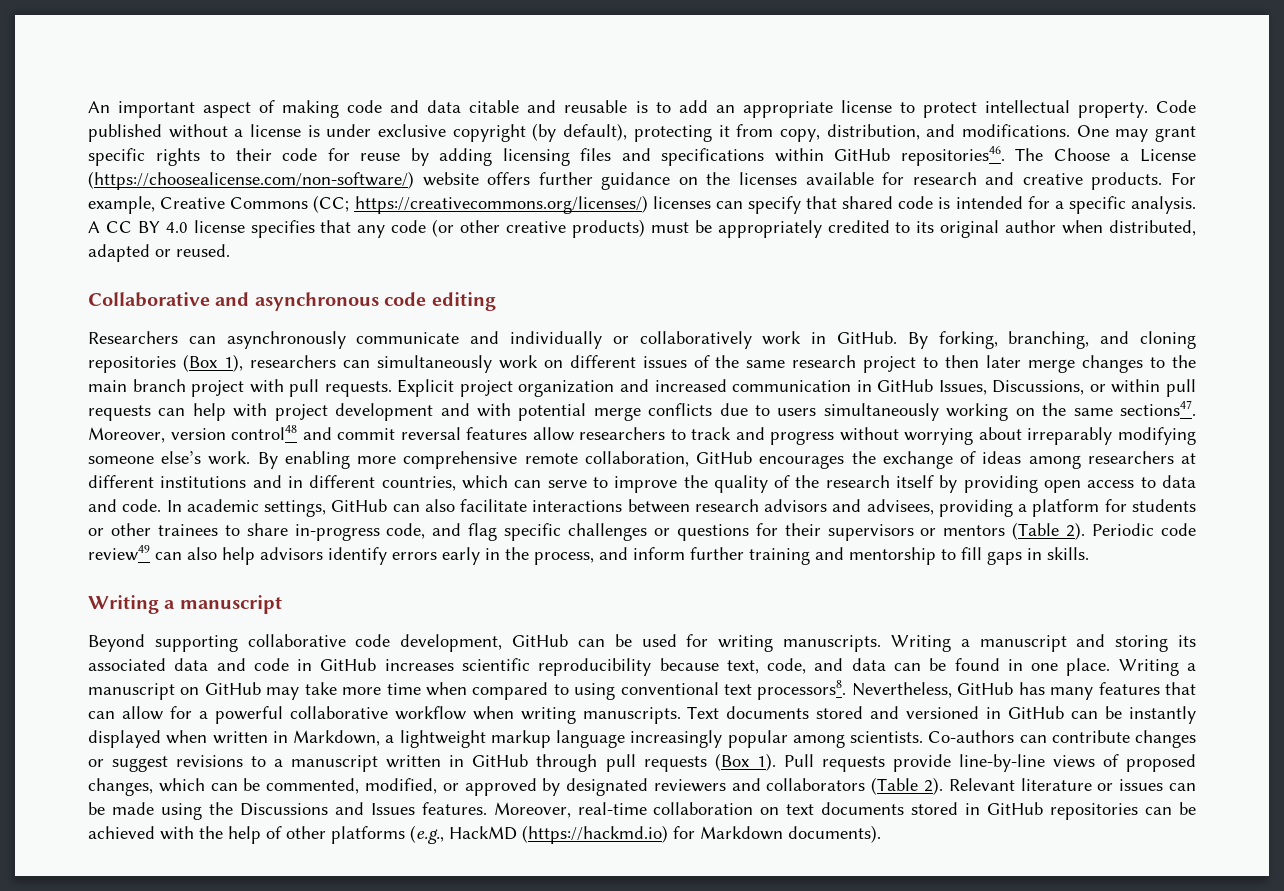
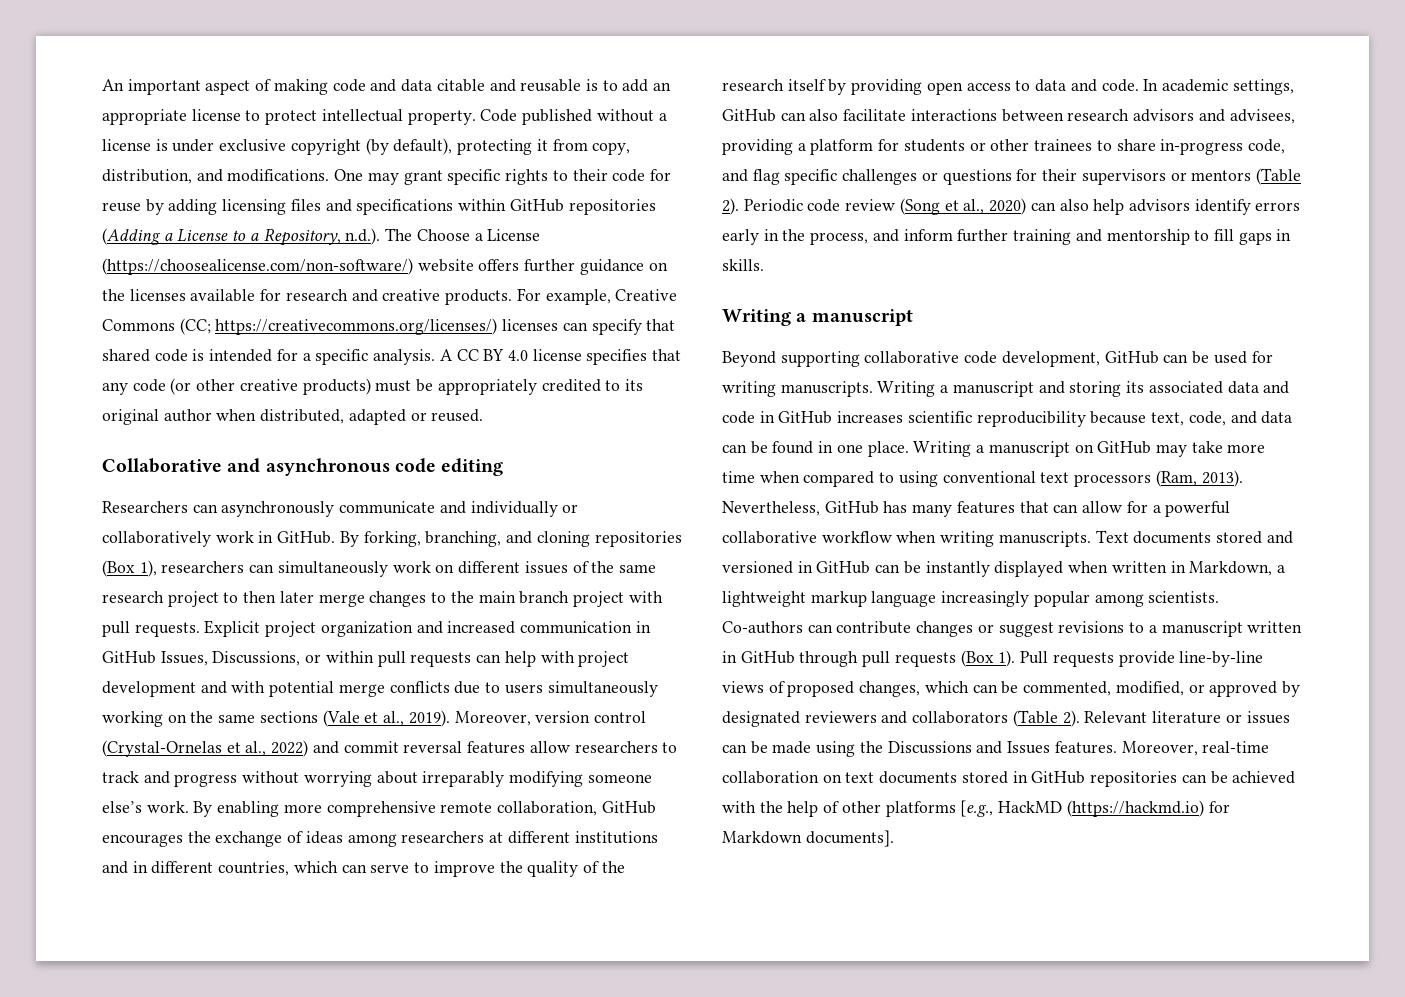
[900,146,1005,166] repositories46. -> [568,199,656,215] [102,228,381,246] repositories (Adding a License to a Repository, n.d.).
[1120,400,1197,416] [88,425,298,443] sections47. Moreover, version control48 -> [259,710,646,727] [102,740,309,757] sections (Vale et al., 2019). Moreover, version control (Crystal-Ornelas et al., 2022)
[88,545,150,561] review49 -> [845,198,1027,215] review (Song et al., 2020)
[757,680,847,700] processors8. -> [1074,470,1243,487] processors (Ram, 2013).
[410,825,444,844] (e.g., -> [960,800,994,817] [e.g.,
[788,825,881,843] documents). -> [805,830,894,847] documents].

